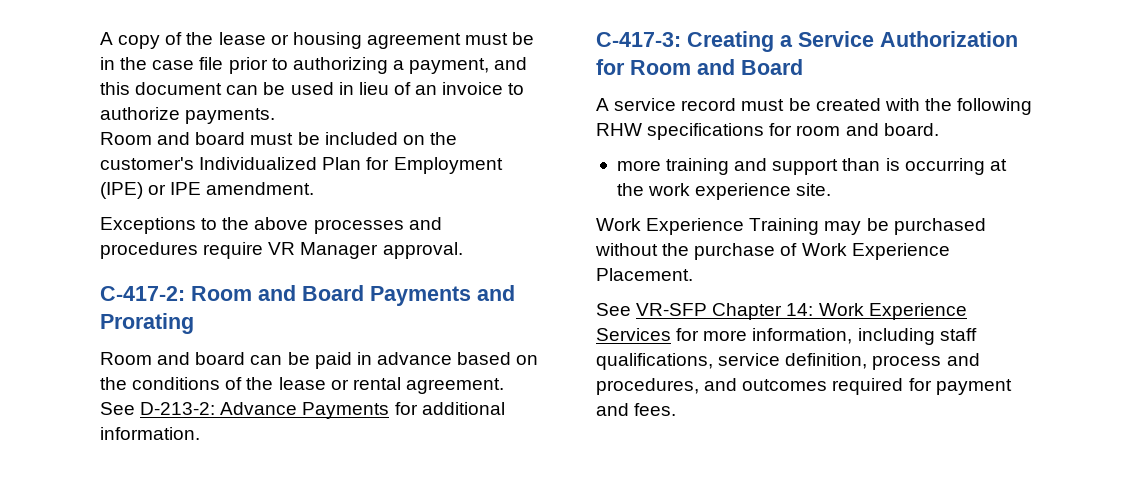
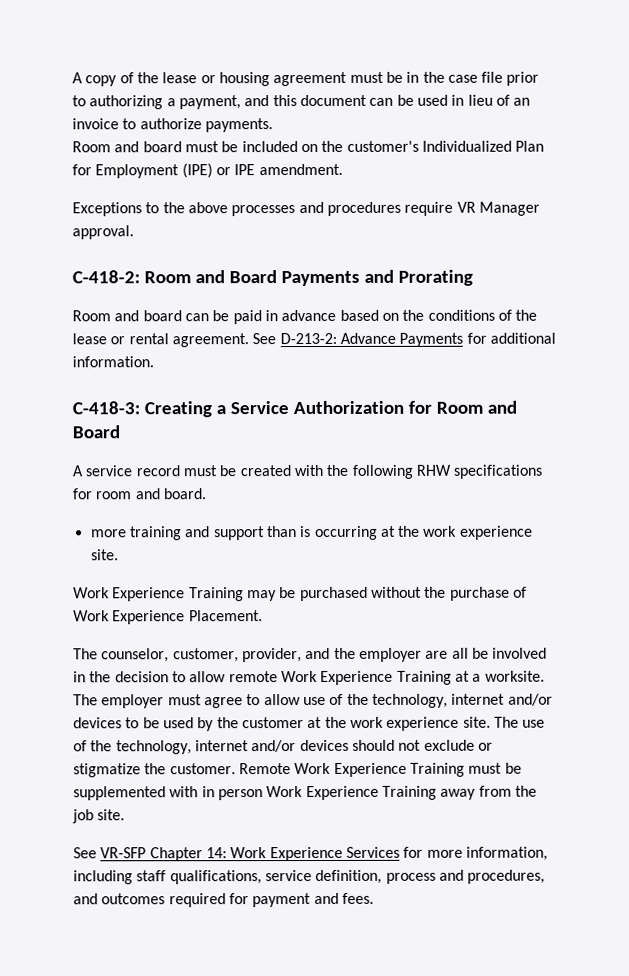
[100,286,185,301] C-417-2: -> [72,270,140,284] C-418-2:
[596,32,681,47] C-417-3: -> [72,401,140,415] C-418-3:
(693, 274) none -> [73,647,548,663] [73,670,545,685] [73,693,553,709] [73,716,546,732] [73,739,493,755] [73,762,522,778] [73,785,537,801] [72,809,126,824] // The counselor, customer, provider, and the employer are all be involved in the decision to allow remote Work Experience Training at a worksite. The employer must agree to allow use of the technology, internet and/or devices to be used by the customer at the work experience site. The use of the technology, internet and/or devices should not exclude or stigmatize the customer. Remote Work Experience Training must be supplemented with in person Work Experience Training away from the job site.

